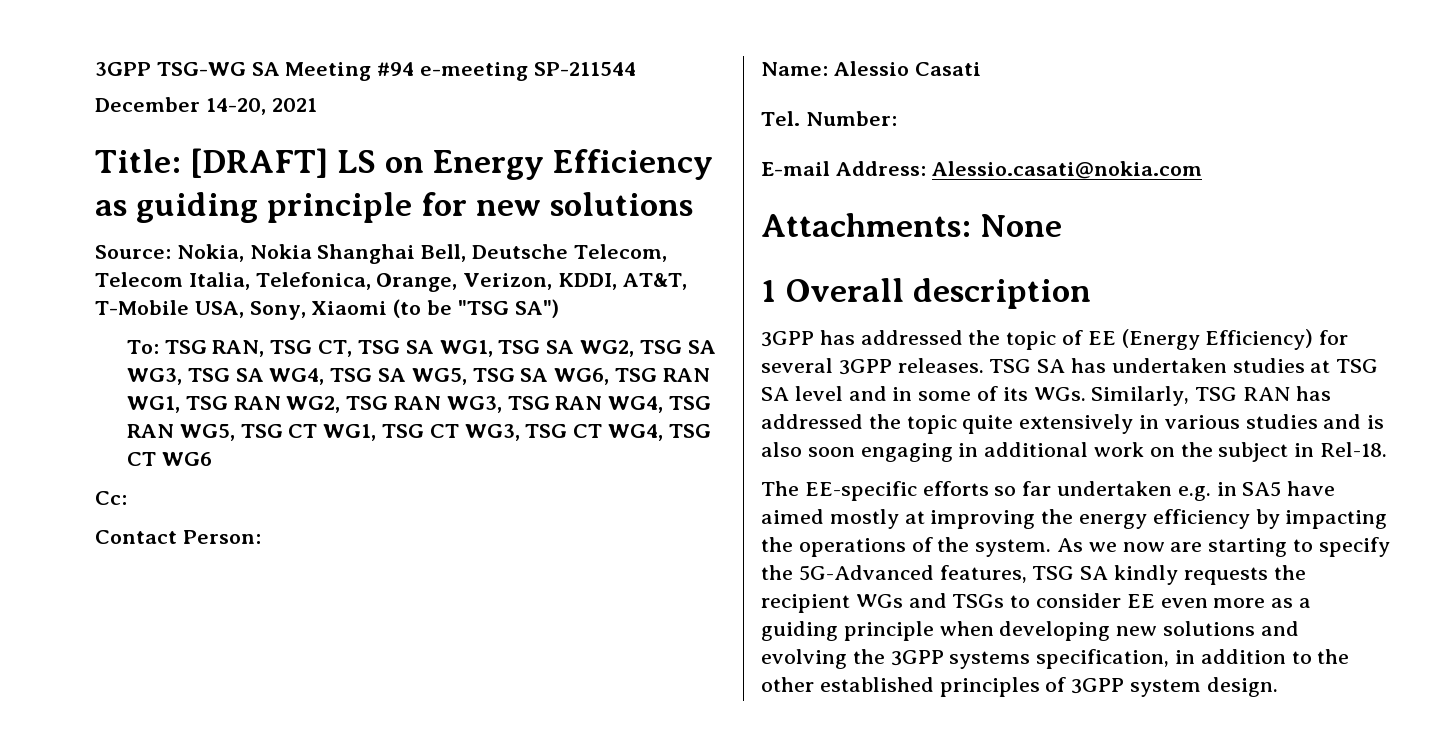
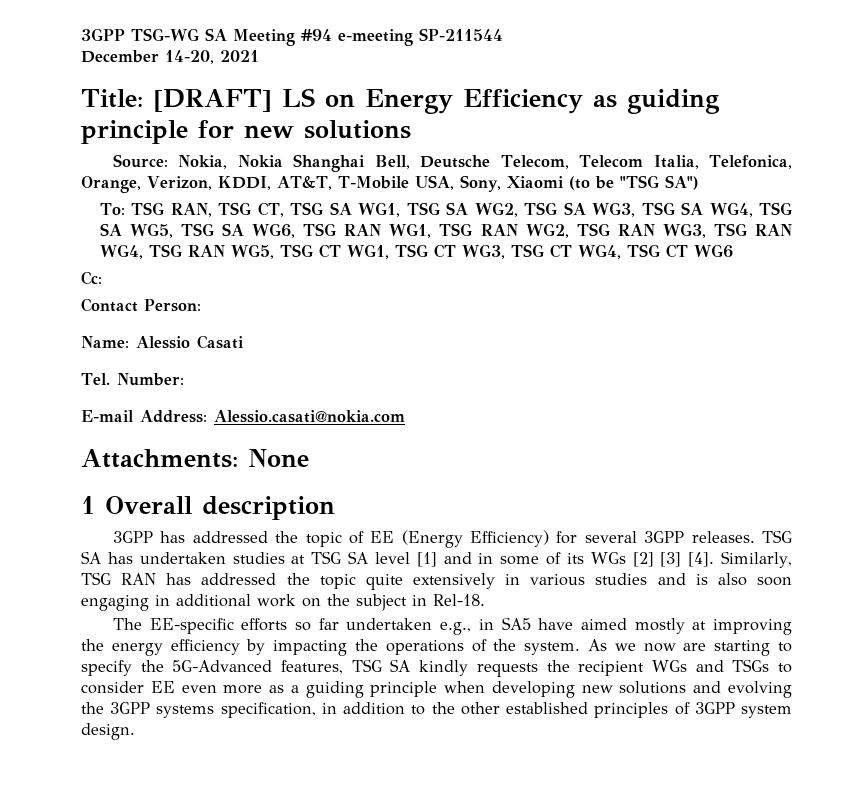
(843, 393) none -> [416,552,437,567] [1]
[1033,387,1086,401] WGs. -> [590,552,715,567] WGs [2] [3] [4].
[1177,486,1211,501] e.g. -> [440,622,472,635] e.g.,

